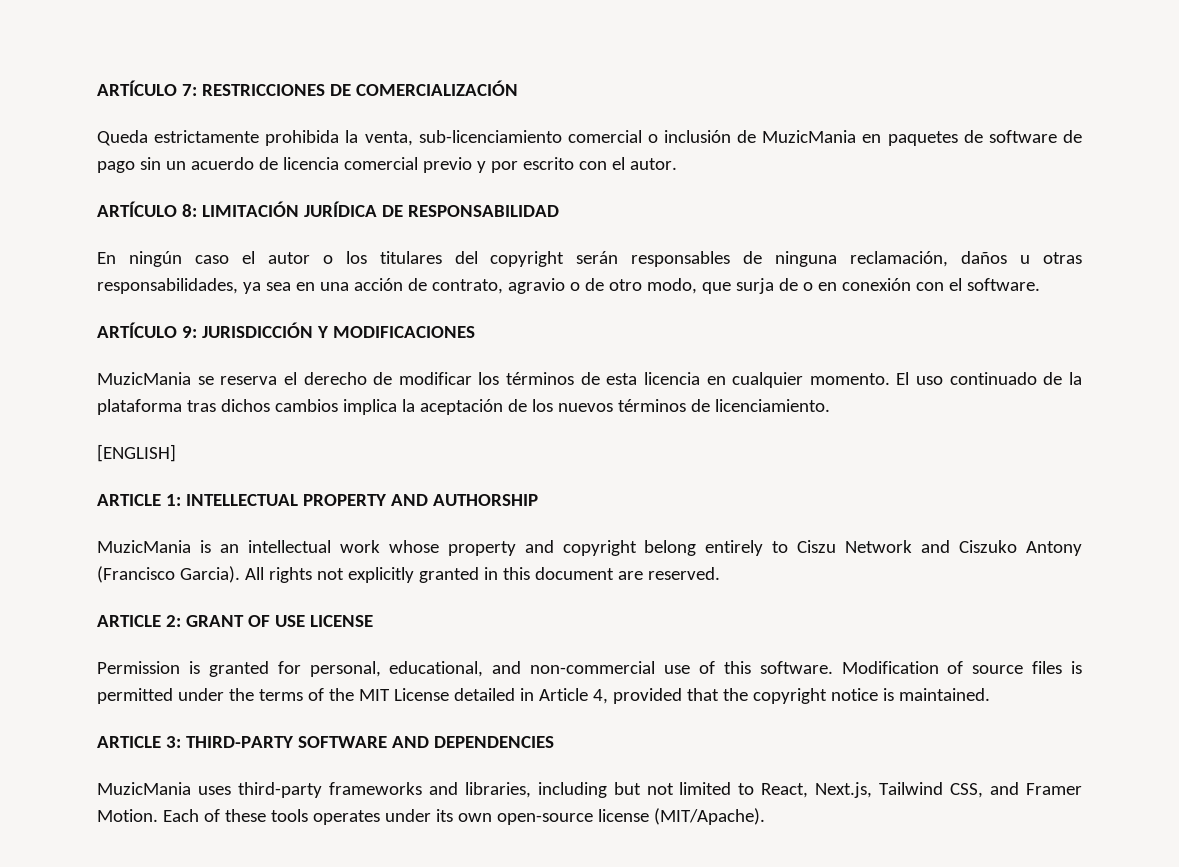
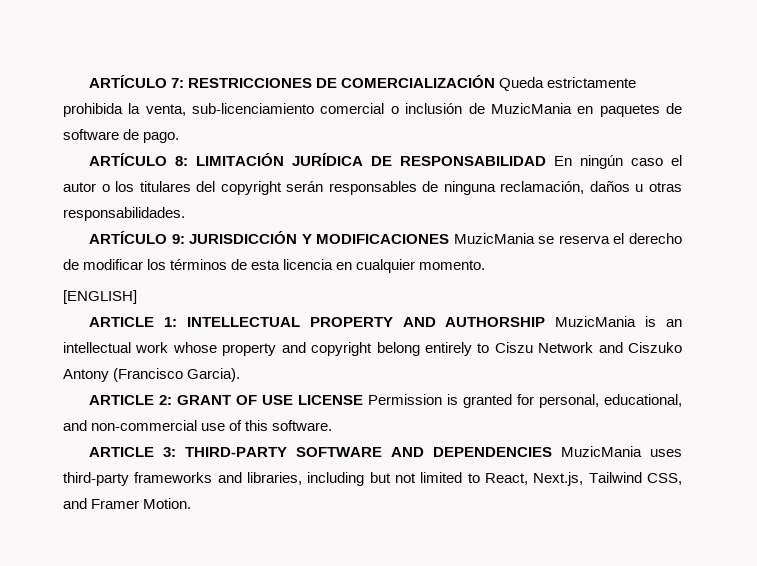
(518, 88) // -> (496, 81) none
[97,157,677,173] pago sin un acuerdo de licencia comercial previo y por escrito con el autor. -> [143,132,180,143] pago.
(559, 211) // -> (547, 161) none
[97,278,1040,294] responsabilidades, ya sea en una acción de contrato, agravio o de otro modo, que surja de o en conexión con el software. -> [63,207,185,221] responsabilidades.
(475, 332) // -> (450, 239) none
[896,372,1083,385] [97,399,830,415] El uso continuado de la plataforma tras dichos cambios implica la aceptación de los nuevos términos de licenciamiento. -> (486, 265) none
(538, 500) // -> (546, 322) none
[244,567,720,583] All rights not explicitly granted in this document are reserved. -> (241, 375) none
(373, 621) // -> (364, 400) none
[841,661,1082,674] [97,688,990,704] Modification of source files is permitted under the terms of the MIT License detailed in Article 4, provided that the copyright notice is maintained. -> (333, 425) none
(554, 742) // -> (553, 452) none
[162,808,765,825] Each of these tools operates under its own open-source license (MIT/Apache). -> (192, 503) none

